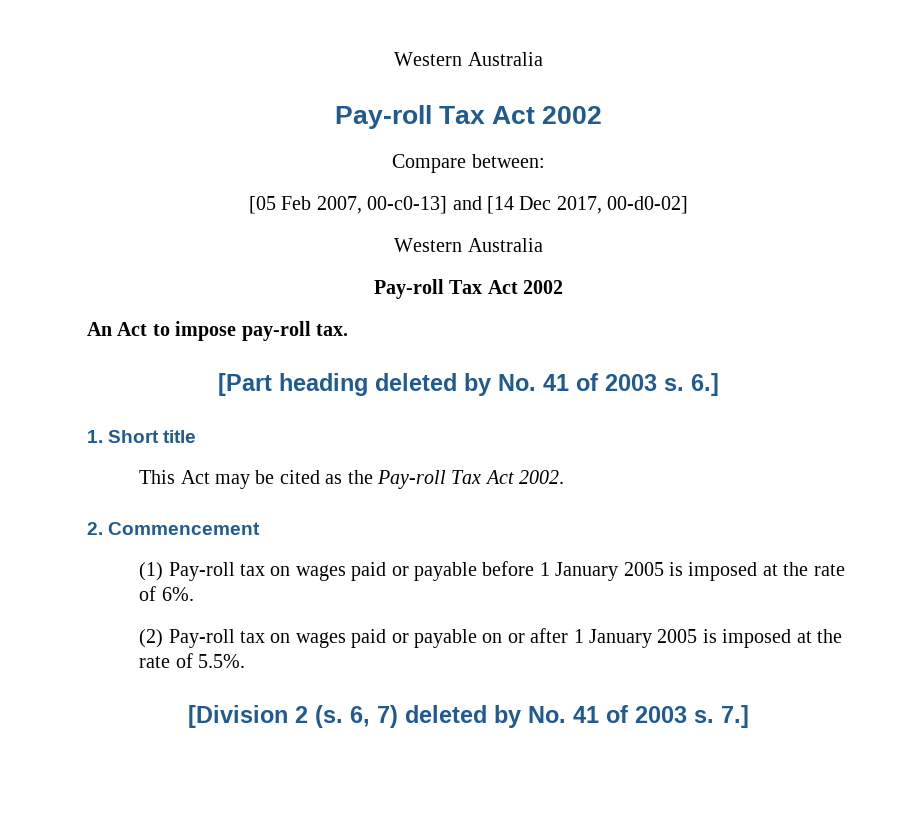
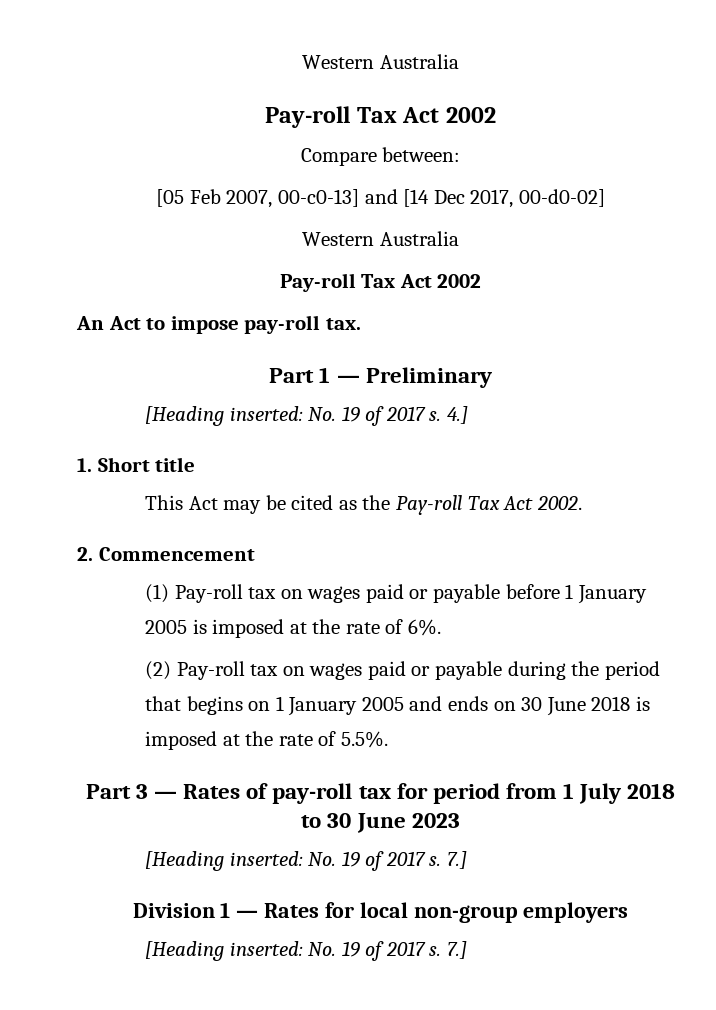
[218,373,719,396] [Part heading deleted by No. 41 of 2003 s. 6.] -> [269,367,492,388] [145,406,469,426] Part 1 — Preliminary // [Heading inserted: No. 19 of 2017 s. 4.]
[482,628,698,648] on or after 1 January 2005 -> [507,661,660,680] [145,696,631,716] during the period that begins on 1 January 2005 and ends on 30 June 2018
[188,705,687,728] [Division 2 (s. 6, 7) deleted by No. 41 of 2003 -> [86,783,675,804] [301,813,460,833] [145,851,468,871] [132,902,629,923] [145,941,426,961] Part 3 — Rates of pay-roll tax for period from 1 July 2018 to 30 June 2023 // [Heading inserted: No. 19 of 2017 s. 7.] // Division 1 — Rates for local non-group employers // [Heading inserted: No. 19 of 2017

